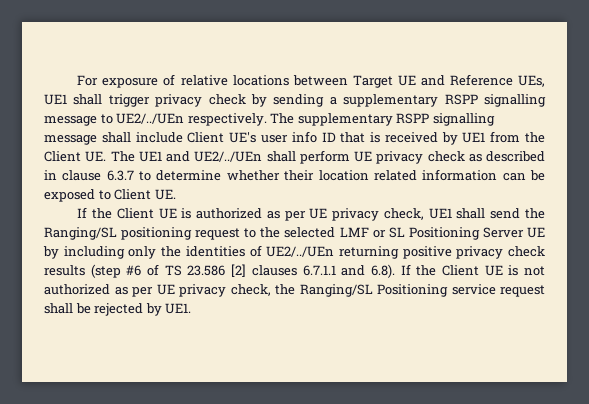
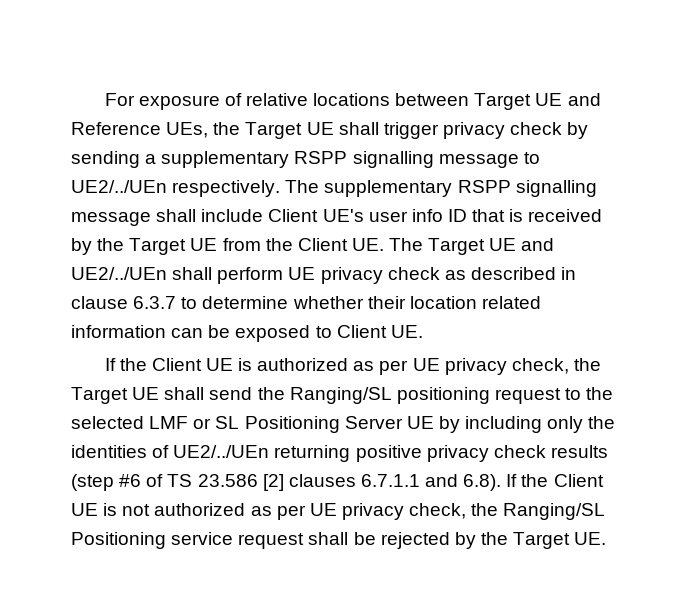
[44,94,67,105] UE1 -> [213,122,334,139] the Target UE
[462,132,486,143] UE1 -> [97,238,218,255] the Target UE
[138,151,162,162] UE1 -> [428,238,517,255] Target UE
[428,208,452,219] UE1 -> [573,358,601,371] [71,387,160,404] the Target UE
[165,303,192,314] UE1. -> [480,532,607,549] the Target UE.

